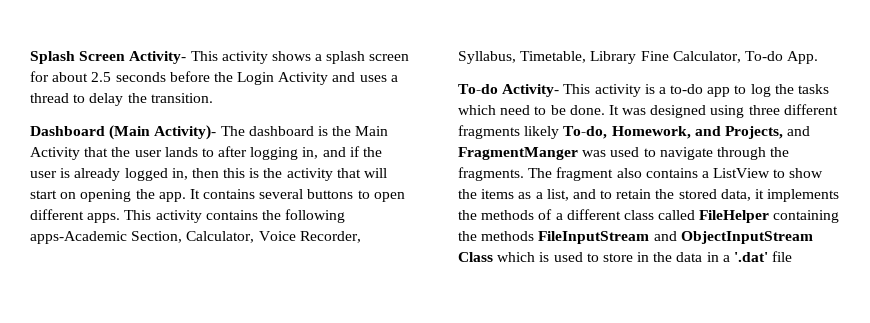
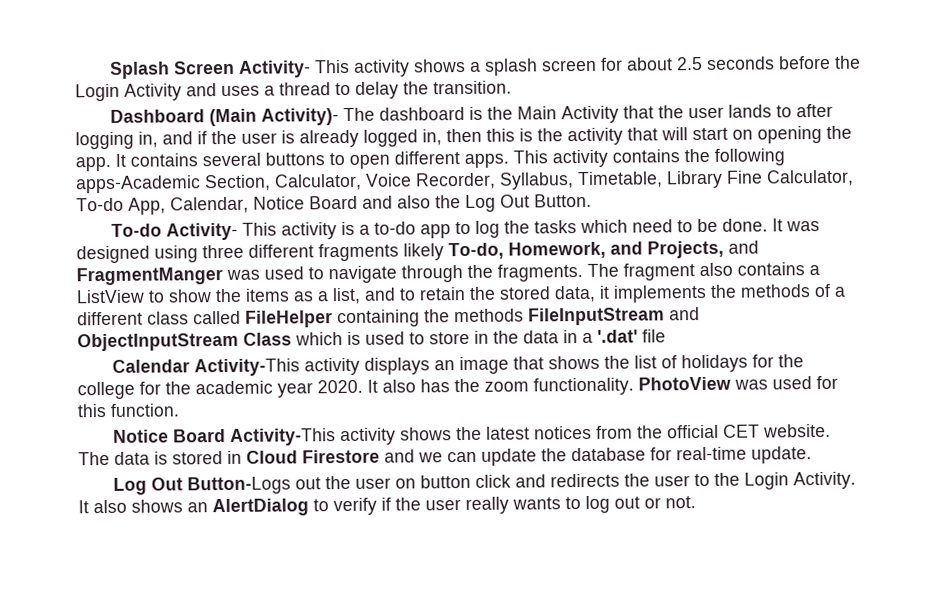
[787,51,819,64] App. -> [128,193,592,215] App, Calendar, Notice Board and also the Log Out Button.
(793, 256) none -> [111,354,804,377] [77,375,838,400] [77,403,180,418] [112,423,831,446] [78,446,812,466] [112,471,856,495] [78,495,696,517] // Calendar Activity-This activity displays an image that shows the list of holidays for the college for the academic year 2020. It also has the zoom functionality. PhotoView was used for this function. // Notice Board Activity-This activity shows the latest notices from the official CET website. The data is stored in Cloud Firestore and we can update the database for real-time update. // Log Out Button-Logs out the user on button click and redirects the user to the Login Activity. It also shows an AlertDialog to verify if the user really wants to log out or not.

